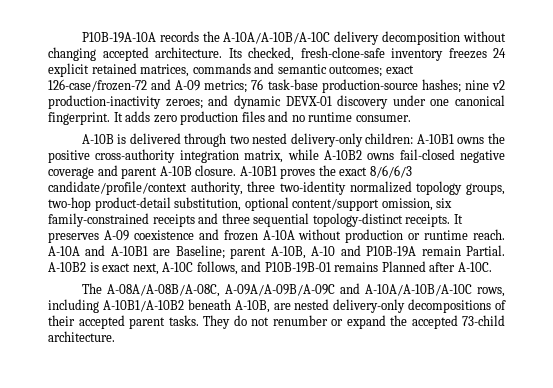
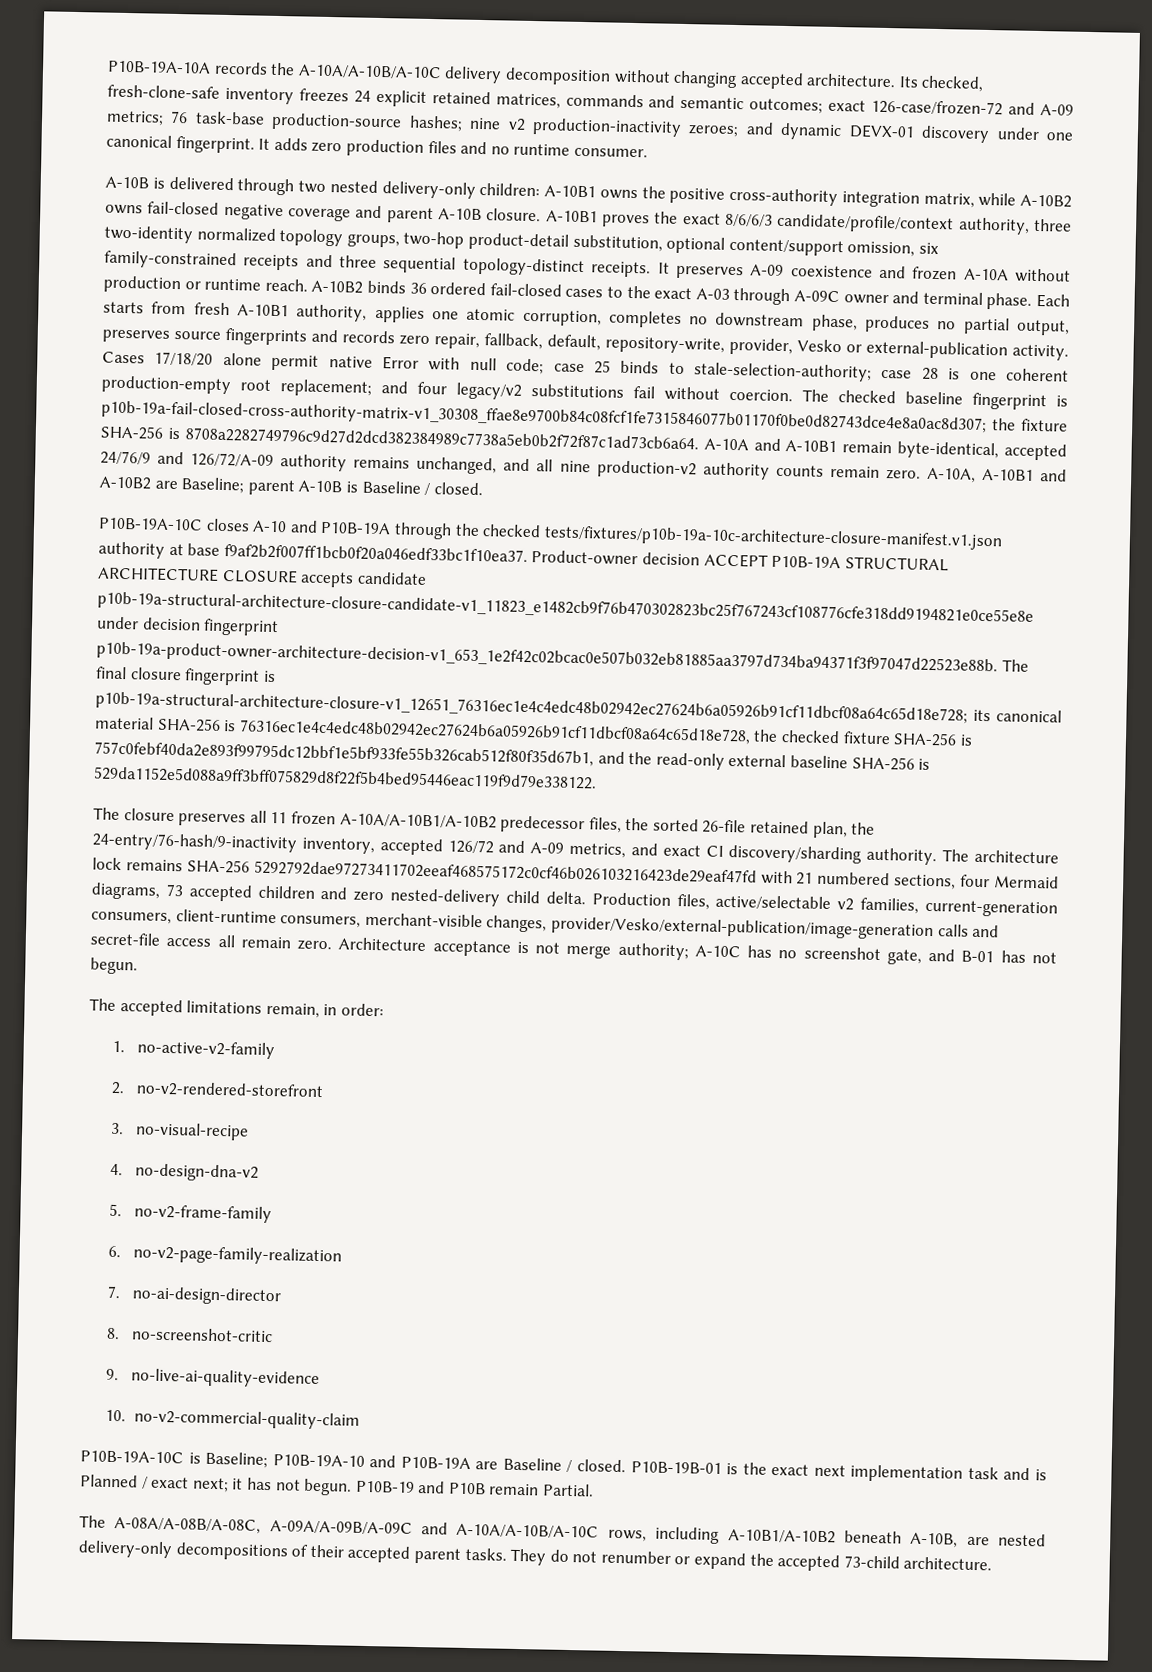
[48,245,505,259] [48,261,492,275] A-10A and A-10B1 are Baseline; parent A-10B, A-10 and P10B-19A remain Partial. A-10B2 is exact next, A-10C follows, and P10B-19B-01 remains Planned after A-10C. -> [311,280,1071,310] [103,301,1070,336] [102,327,1069,361] [102,351,1070,382] [101,375,1068,411] [101,400,1068,435] [100,425,1067,461] [100,450,1067,483] [99,476,483,496] [98,517,1003,551] [98,541,949,572] [97,566,427,588] [97,591,1034,626] [96,616,280,637] [96,641,1029,676] [96,666,276,686] [95,691,1062,725] [95,716,973,747] [94,741,931,771] [94,766,597,790] [93,807,876,839] [92,832,1059,866] [92,857,1059,890] [91,882,1058,918] [91,909,1000,941] [90,932,1058,965] [90,957,138,975] [89,998,384,1018] [112,1040,275,1060] [111,1081,324,1099] [111,1122,249,1141] [110,1163,259,1182] [109,1203,272,1224] [108,1245,342,1266] [107,1285,282,1306] [106,1327,273,1343] [106,1368,320,1389] [105,1409,360,1430] [80,1450,1047,1483] [80,1474,595,1497] A-10B2 binds 36 ordered fail-closed cases to the exact A-03 through A-09C owner and terminal phase. Each starts from fresh A-10B1 authority, applies one atomic corruption, completes no downstream phase, produces no partial output, preserves source fingerprints and records zero repair, fallback, default, repository-write, provider, Vesko or external-publication activity. Cases 17/18/20 alone permit native Error with null code; case 25 binds to stale-selection-authority; case 28 is one coherent production-empty root replacement; and four legacy/v2 substitutions fail without coercion. The checked baseline fingerprint is p10b-19a-fail-closed-cross-authority-matrix-v1_30308_ffae8e9700b84c08fcf1fe7315846077b01170f0be0d82743dce4e8a0ac8d307; the fixture SHA-256 is 8708a2282749796c9d27d2dcd382384989c7738a5eb0b2f72f87c1ad73cb6a64. A-10A and A-10B1 remain byte-identical, accepted 24/76/9 and 126/72/A-09 authority remains unchanged, and all nine production-v2 authority counts remain zero. A-10A, A-10B1 and A-10B2 are Baseline; parent A-10B is Baseline / closed. // P10B-19A-10C closes A-10 and P10B-19A through the checked tests/fixtures/p10b-19a-10c-architecture-closure-manifest.v1.json authority at base f9af2b2f007ff1bcb0f20a046edf33bc1f10ea37. Product-owner decision ACCEPT P10B-19A STRUCTURAL ARCHITECTURE CLOSURE accepts candidate p10b-19a-structural-architecture-closure-candidate-v1_11823_e1482cb9f76b470302823bc25f767243cf108776cfe318dd9194821e0ce55e8e under decision fingerprint p10b-19a-product-owner-architecture-decision-v1_653_1e2f42c02bcac0e507b032eb81885aa3797d734ba94371f3f97047d22523e88b. The final closure fingerprint is p10b-19a-structural-architecture-closure-v1_12651_76316ec1e4c4edc48b02942ec27624b6a05926b91cf11dbcf08a64c65d18e728; its canonical material SHA-256 is 76316ec1e4c4edc48b02942ec27624b6a05926b91cf11dbcf08a64c65d18e728, the checked fixture SHA-256 is 757c0febf40da2e893f99795dc12bbf1e5bf933fe55b326cab512f80f35d67b1, and the read-only external baseline SHA-256 is 529da1152e5d088a9ff3bff075829d8f22f5b4bed95446eac119f9d79e338122. // The closure preserves all 11 frozen A-10A/A-10B1/A-10B2 predecessor files, the sorted 26-file retained plan, the 24-entry/76-hash/9-inactivity inventory, accepted 126/72 and A-09 metrics, and exact CI discovery/sharding authority. The architecture lock remains SHA-256 5292792dae97273411702eeaf468575172c0cf46b026103216423de29eaf47fd with 21 numbered sections, four Mermaid diagrams, 73 accepted children and zero nested-delivery child delta. Production files, active/selectable v2 families, current-generation consumers, client-runtime consumers, merchant-visible changes, provider/Vesko/external-publication/image-generation calls and secret-file access all remain zero. Architecture acceptance is not merge authority; A-10C has no screenshot gate, and B-01 has not begun. // The accepted limitations remain, in order: // 1. no-active-v2-family // 2. no-v2-rendered-storefront // 3. no-visual-recipe // 4. no-design-dna-v2 // 5. no-v2-frame-family // 6. no-v2-page-family-realization // 7. no-ai-design-director // 8. no-screenshot-critic // 9. no-live-ai-quality-evidence // 10. no-v2-commercial-quality-claim // P10B-19A-10C is Baseline; P10B-19A-10 and P10B-19A are Baseline / closed. P10B-19B-01 is the exact next implementation task and is Planned / exact next; it has not begun. P10B-19 and P10B remain Partial.

